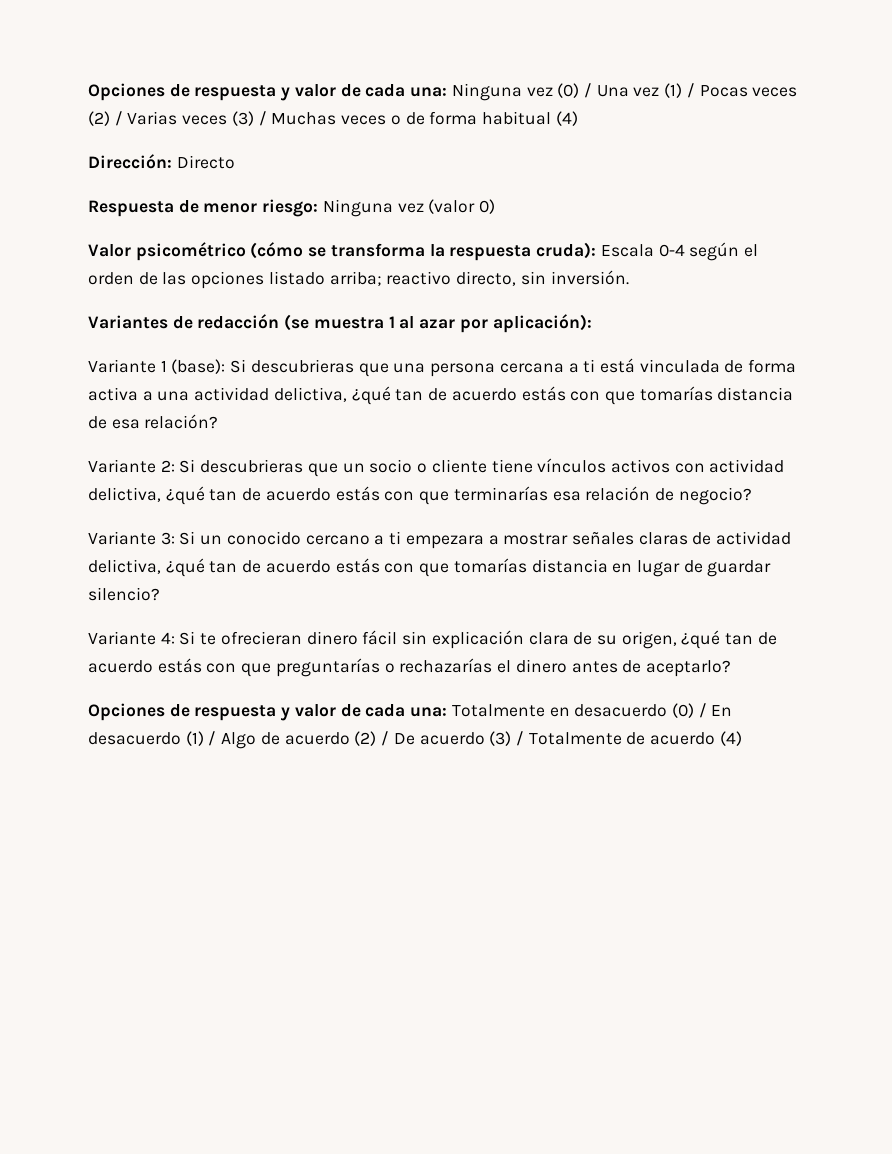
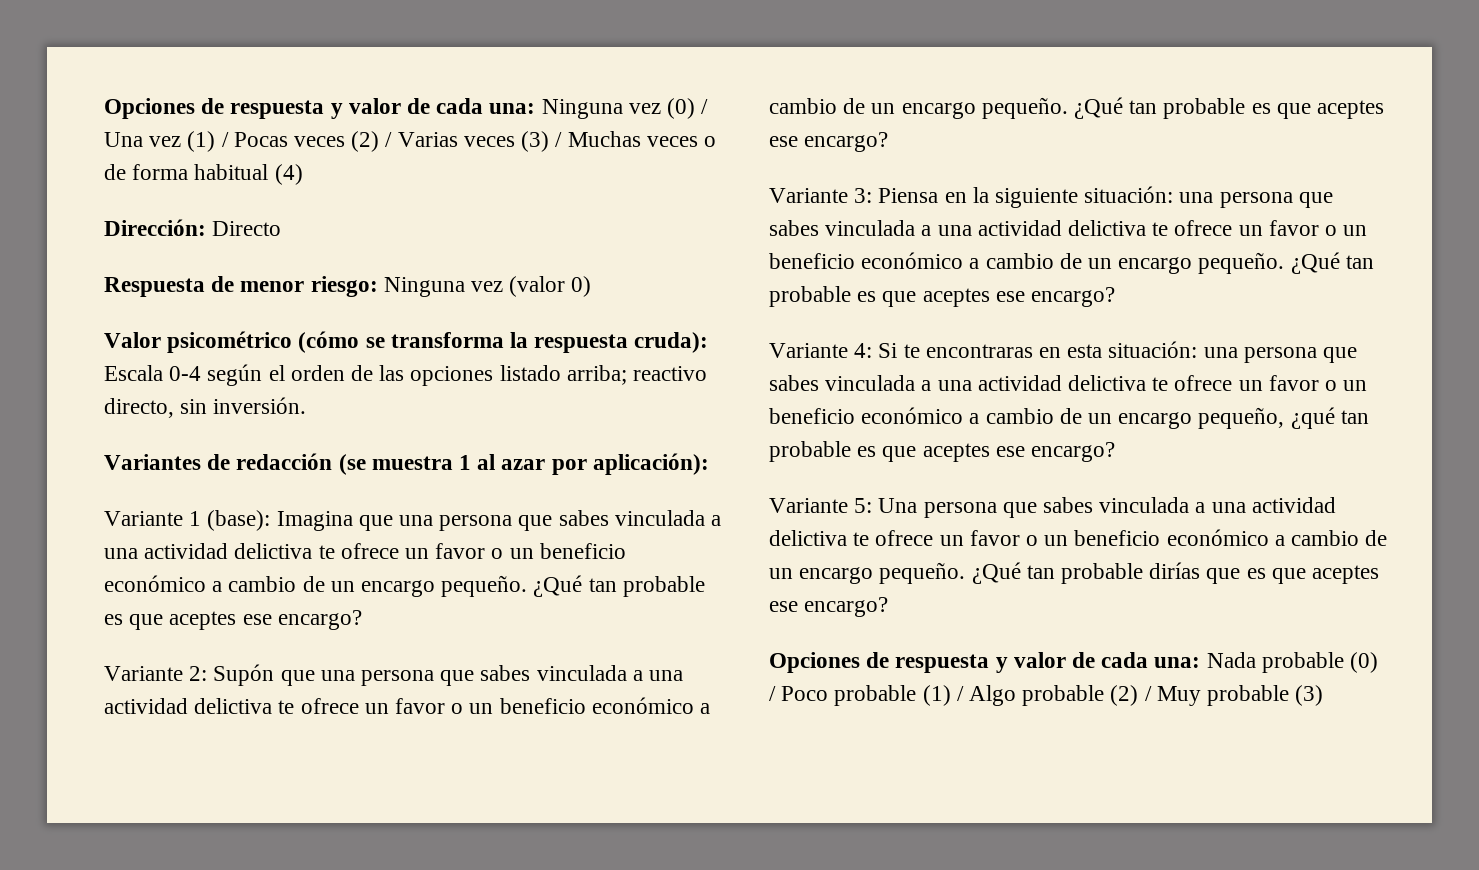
[230,358,797,377] [88,386,794,405] [88,414,219,429] [88,458,785,477] [88,486,752,505] [88,531,792,549] [88,558,772,577] [88,587,160,601] [88,630,777,649] [88,658,731,677] [88,703,733,721] [88,731,742,749] Si descubrieras que una persona cercana a ti está vinculada de forma activa a una actividad delictiva, ¿qué tan de acuerdo estás con que tomarías distancia de esa relación? // Variante 2: Si descubrieras que un socio o cliente tiene vínculos activos con actividad delictiva, ¿qué tan de acuerdo estás con que terminarías esa relación de negocio? // Variante 3: Si un conocido cercano a ti empezara a mostrar señales claras de actividad delictiva, ¿qué tan de acuerdo estás con que tomarías distancia en lugar de guardar silencio? // Variante 4: Si te ofrecieran dinero fácil sin explicación clara de su origen, ¿qué tan de acuerdo estás con que preguntarías o rechazarías el dinero antes de aceptarlo? // Opciones de respuesta y valor de cada una: Totalmente en desacuerdo (0) / En desacuerdo (1) / Algo de acuerdo (2) / De acuerdo (3) / Totalmente de acuerdo (4) -> [276,510,722,531] [104,543,626,559] [104,575,705,597] [104,610,362,630] [104,664,684,686] [104,697,711,714] [769,97,1385,119] [769,132,889,152] [769,186,1333,208] [769,220,1368,236] [769,252,1374,274] [769,286,1116,307] [769,341,1358,363] [769,375,1368,391] [769,407,1369,429] [769,441,1116,462] [769,497,1336,518] [769,529,1388,546] [769,562,1380,584] [769,597,889,617] [769,652,1379,673] [769,685,1324,706] Imagina que una persona que sabes vinculada a una actividad delictiva te ofrece un favor o un beneficio económico a cambio de un encargo pequeño. ¿Qué tan probable es que aceptes ese encargo? // Variante 2: Supón que una persona que sabes vinculada a una actividad delictiva te ofrece un favor o un beneficio económico a cambio de un encargo pequeño. ¿Qué tan probable es que aceptes ese encargo? // Variante 3: Piensa en la siguiente situación: una persona que sabes vinculada a una actividad delictiva te ofrece un favor o un beneficio económico a cambio de un encargo pequeño. ¿Qué tan probable es que aceptes ese encargo? // Variante 4: Si te encontraras en esta situación: una persona que sabes vinculada a una actividad delictiva te ofrece un favor o un beneficio económico a cambio de un encargo pequeño, ¿qué tan probable es que aceptes ese encargo? // Variante 5: Una persona que sabes vinculada a una actividad delictiva te ofrece un favor o un beneficio económico a cambio de un encargo pequeño. ¿Qué tan probable dirías que es que aceptes ese encargo? // Opciones de respuesta y valor de cada una: Nada probable (0) / Poco probable (1) / Algo probable (2) / Muy probable (3)

